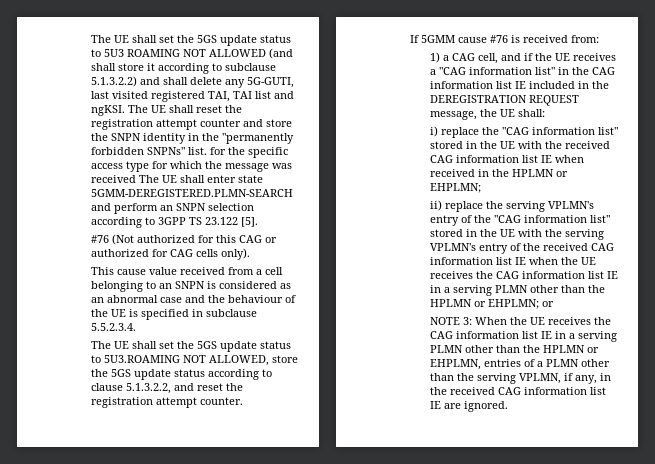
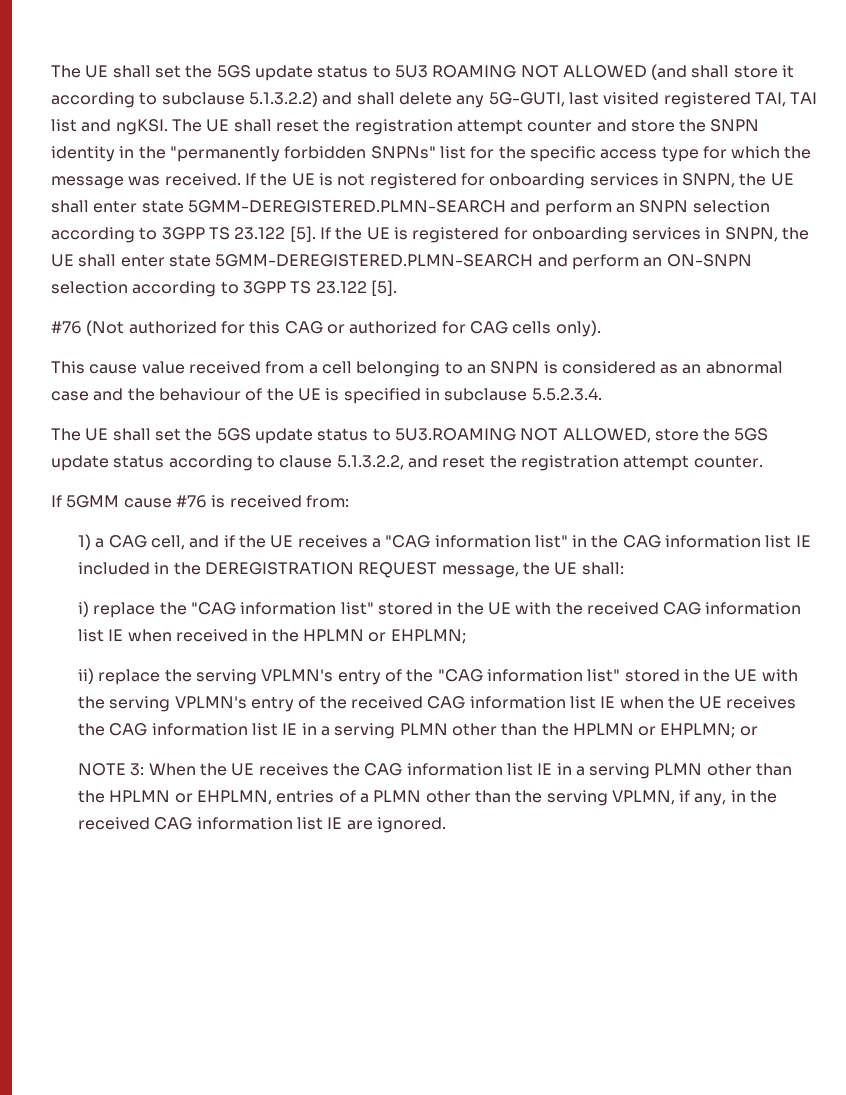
[187,147,207,155] list. -> [439,146,466,159] list
[90,175,159,183] received The -> [164,173,767,189] received. If the UE is not registered for onboarding services in SNPN, the
(258, 222) none -> [319,227,810,243] [51,254,752,270] [51,280,397,297] If the UE is registered for onboarding services in SNPN, the UE shall enter state 5GMM-DEREGISTERED.PLMN-SEARCH and perform an ON-SNPN selection according to 3GPP TS 23.122 [5].

